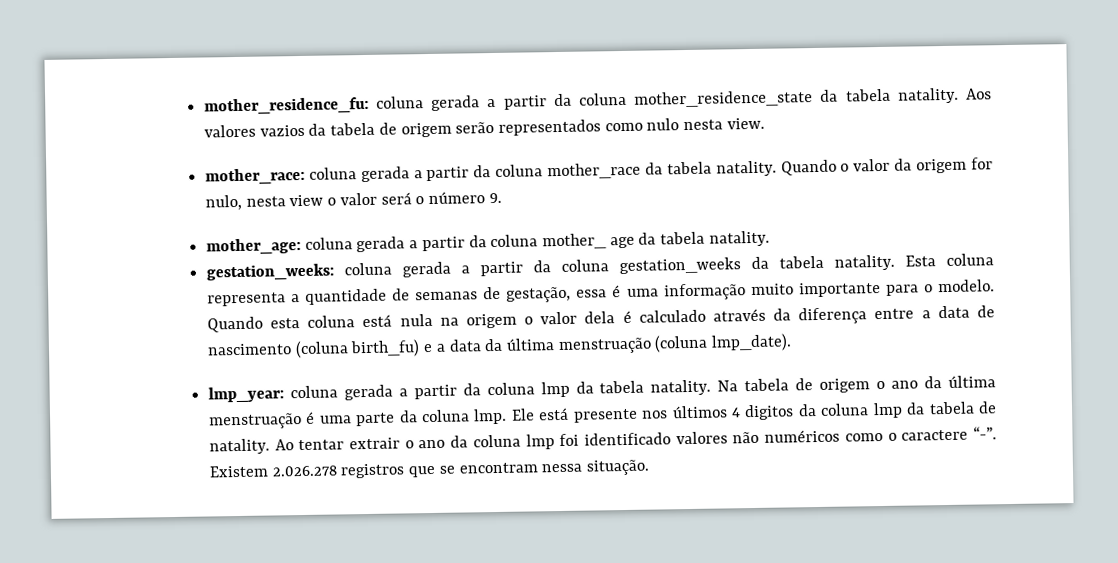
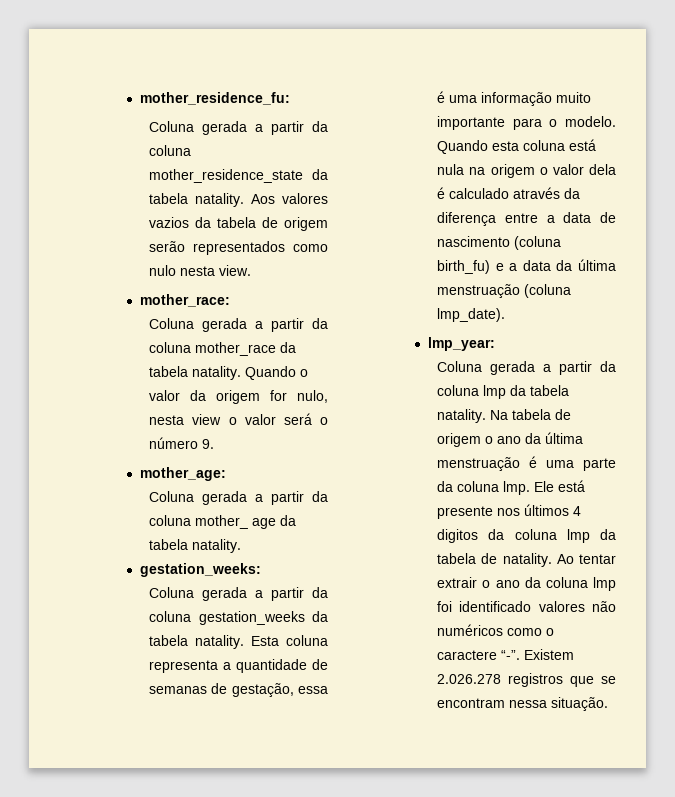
[376,96,425,109] coluna -> [149,121,195,132] // Coluna
[308,167,357,180] coluna -> [149,318,195,329] // Coluna
[304,237,353,250] coluna -> [149,491,195,502] // Coluna
[343,262,392,276] coluna -> [149,587,195,598] // Coluna
[289,385,338,399] coluna -> [437,361,483,372] // Coluna

